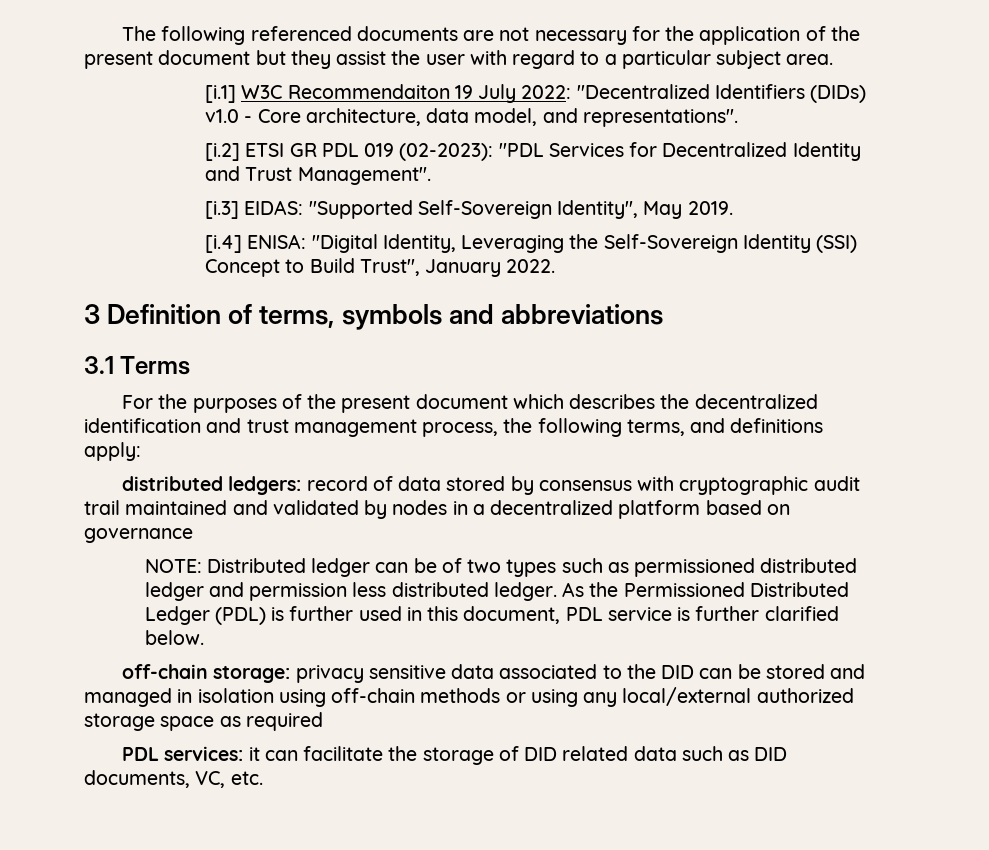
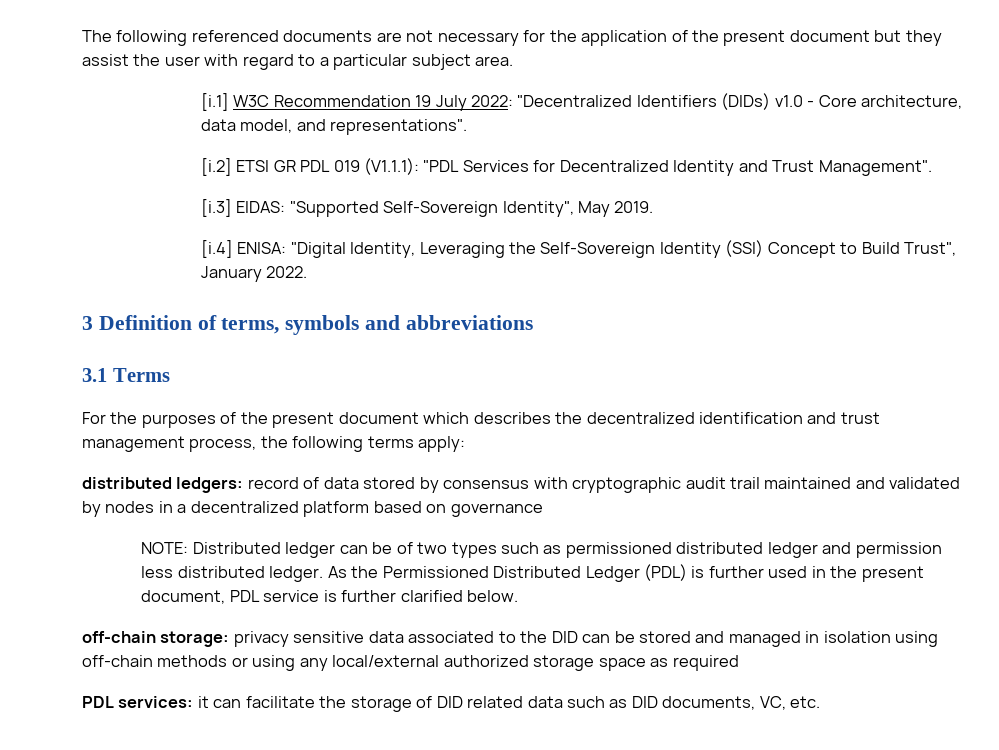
[287,84,450,99] Recommendaiton -> [273,95,411,107] Recommendation
[399,143,494,161] (02-2023): -> [363,158,419,175] (V1.1.1):
[626,418,824,436] terms, and definitions -> [367,436,414,448] terms
[427,606,459,621] this -> [830,566,924,582] the present

